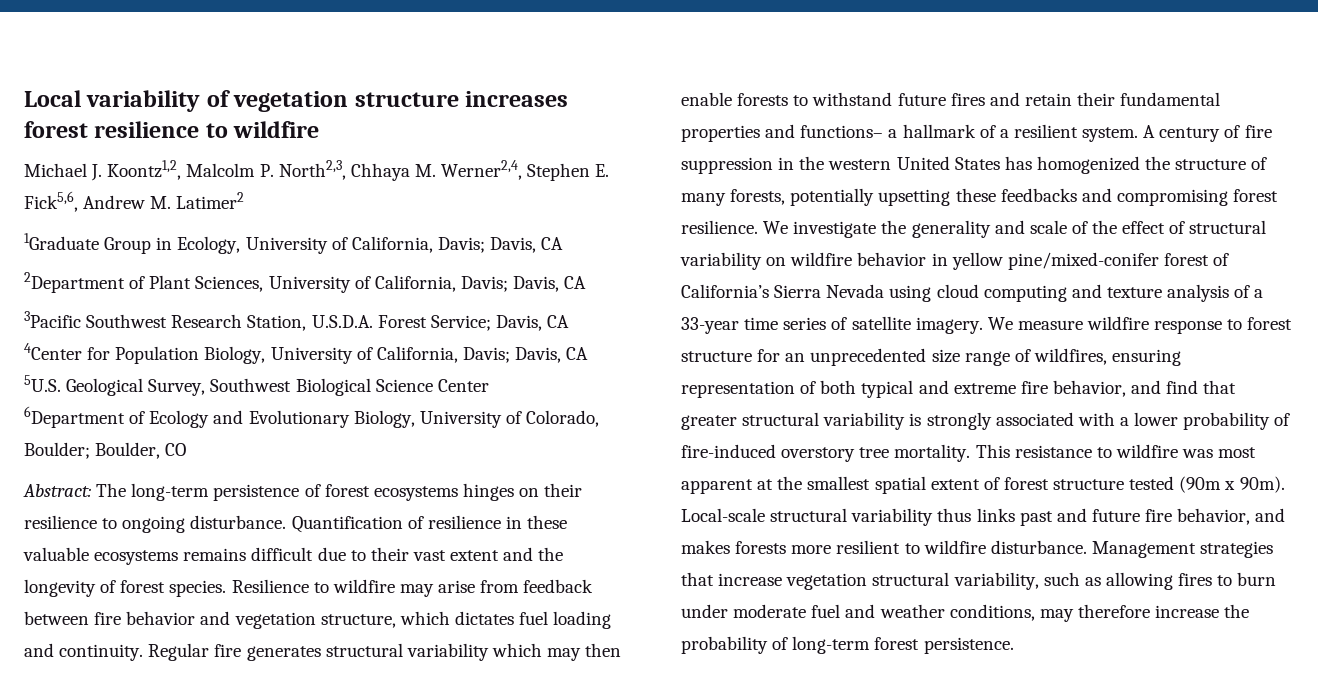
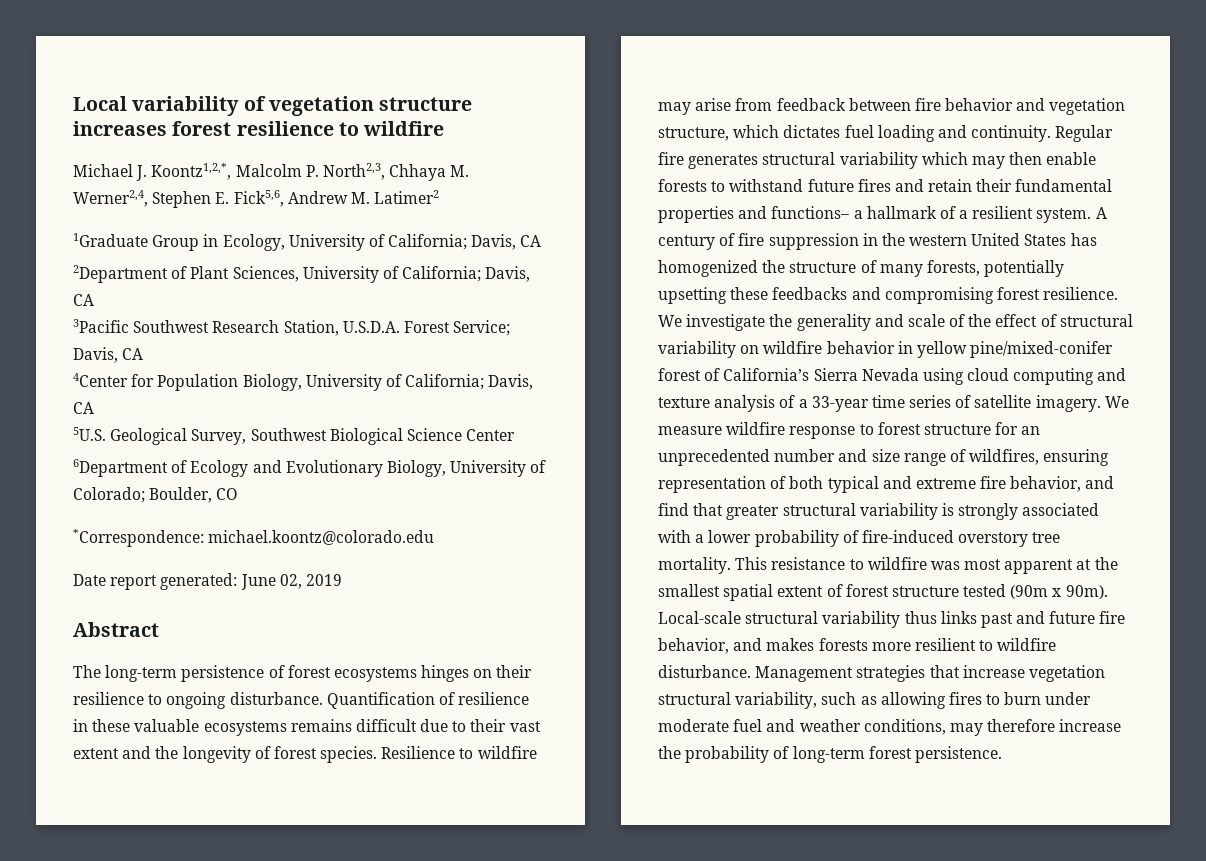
[107,160,182,180] Koontz1,2, -> [151,163,232,180] Koontz1,2,*,
[351,236,485,253] California, Davis; -> [388,234,468,250] California;
[374,275,508,292] California, Davis; -> [402,266,482,282] California;
[376,346,510,363] California, Davis; -> [405,374,485,390] California;
[526,410,600,427] [24,442,90,459] Colorado, Boulder; -> [73,487,145,503] Colorado;
[23,484,91,497] Abstract: -> [73,529,435,547] [73,573,342,590] [73,622,159,637] *Correspondence: michael.koontz@colorado.edu // Date report generated: June 02, 2019 // Abstract //
(927, 357) none -> [774,449,868,462] number and

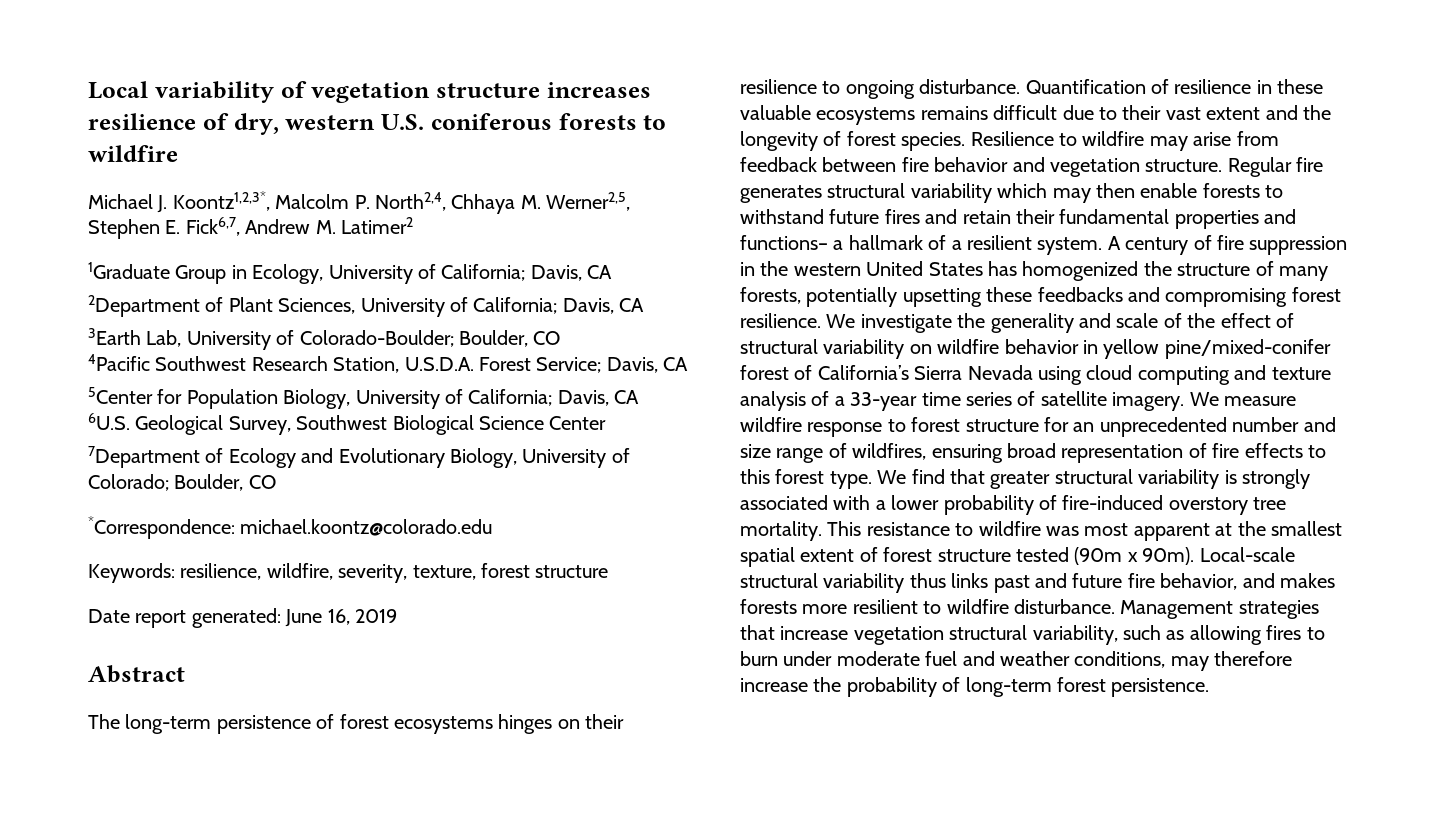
[172,121,334,136] forest resilience -> [88,113,637,135] resilience of dry, western U.S. coniferous forests
[151,163,232,180] Koontz1,2,*, -> [172,191,270,211] Koontz1,2,3*,
[322,163,385,180] North2,3, -> [374,192,446,211] North2,4,
[73,190,148,207] Werner2,4, -> [546,192,631,211] Werner2,5,
[233,190,284,207] Fick5,6, -> [185,217,240,236] Fick6,7,
[73,319,129,333] 3Pacific -> [88,328,561,350] [88,354,150,371] 3Earth Lab, University of Colorado-Boulder; Boulder, CO // 4Pacific
[73,373,128,387] 4Center -> [88,387,153,404] 5Center
[73,427,106,441] 5U.S. -> [88,413,130,430] 6U.S.
[73,459,168,477] 6Department -> [88,446,200,468] 7Department
(435, 537) none -> [88,563,609,583] // Keywords: resilience, wildfire, severity, texture, forest structure
[279,574,302,589] 02, -> [327,609,350,625] 16,
[658,125,1052,142] structure, which dictates fuel loading and continuity. -> [1145,159,1223,172] structure.
(1110, 457) none -> [1007,443,1056,458] broad
[789,476,1115,493] both typical and extreme fire behavior, and -> [1212,443,1326,458] [740,469,907,489] fire effects to this forest type. We

